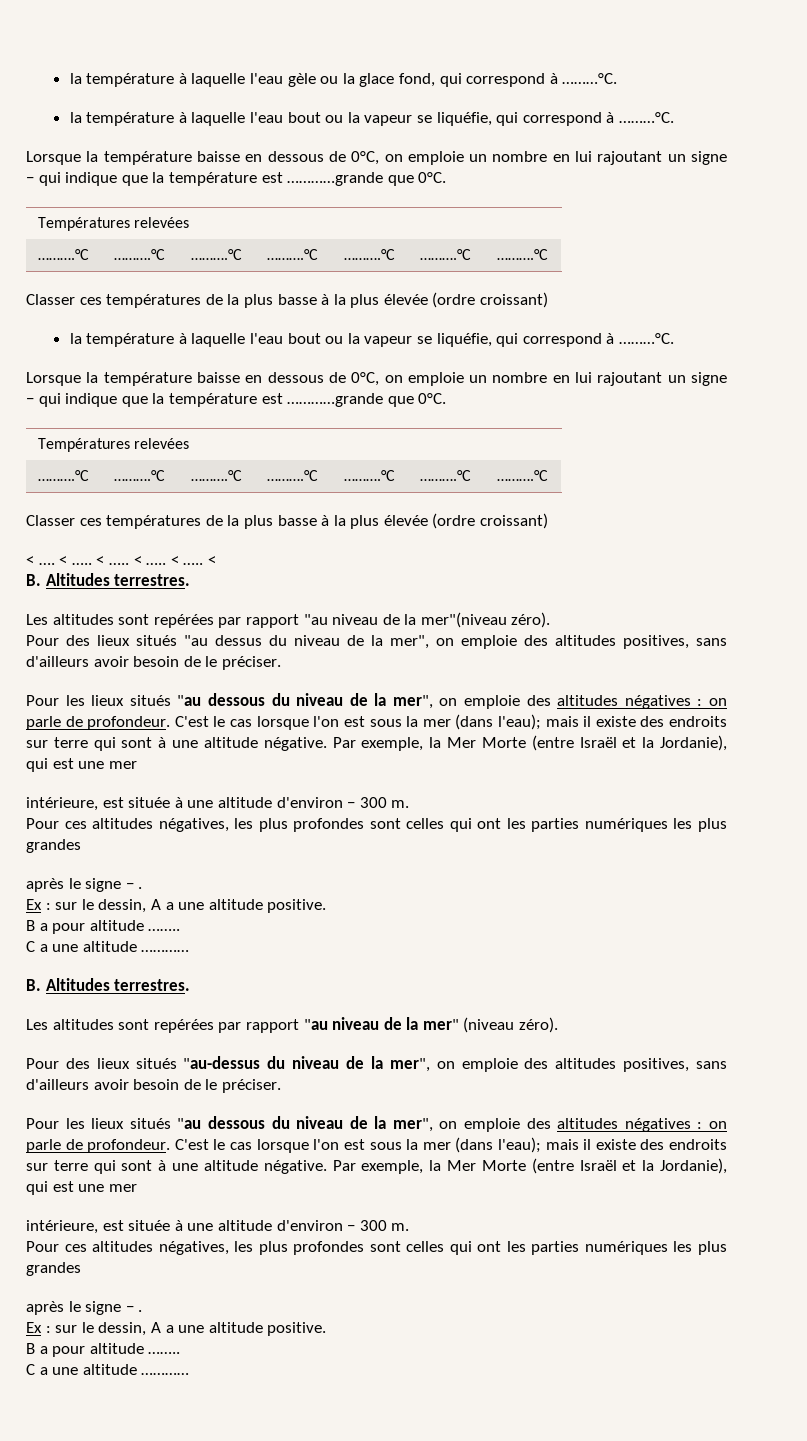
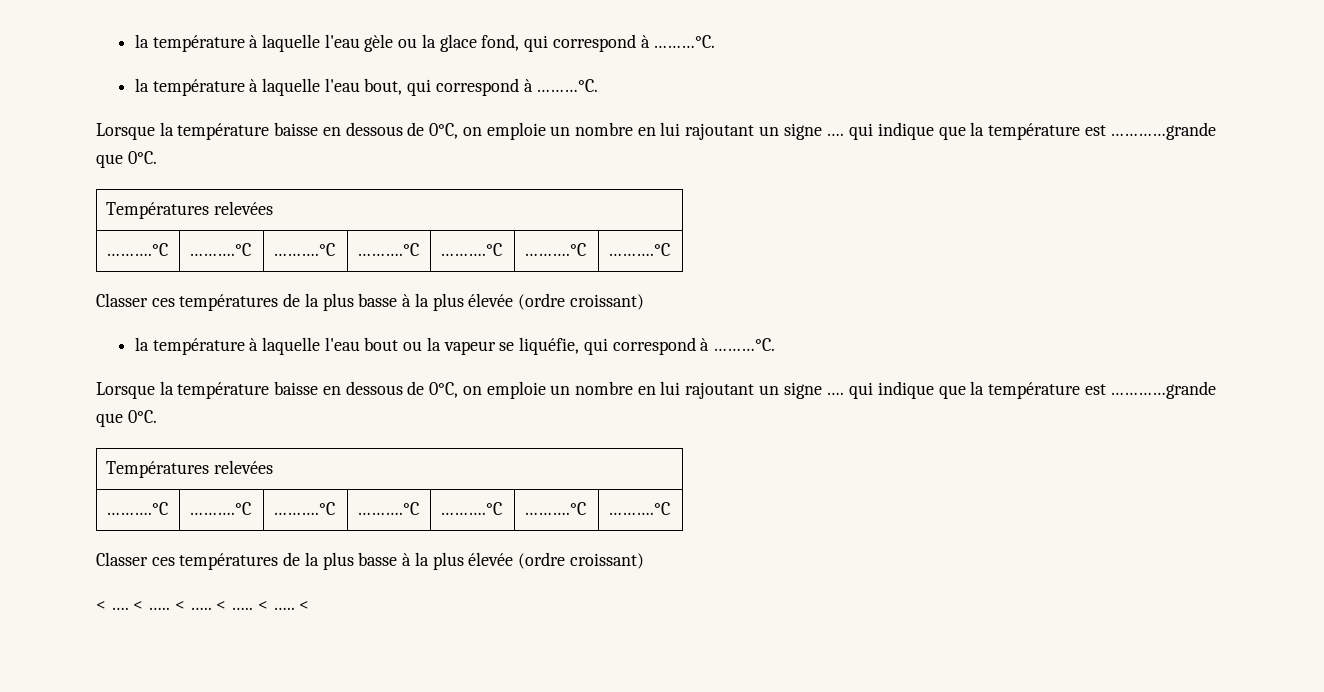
[287,112,492,126] bout ou la vapeur se liquéfie, -> [364,78,403,95] bout,
[26,177,34,183] − -> [826,133,845,136] ….
[26,398,34,404] − -> [826,392,845,395] ….
[26,573,191,586] [26,612,551,628] [26,635,727,649] [26,656,281,670] [26,693,727,709] [26,714,727,730] [26,735,728,751] [26,758,137,772] [26,797,410,811] [26,818,727,832] [26,839,81,853] [26,878,143,892] [26,899,327,913] [26,920,181,934] [26,941,190,952] [26,978,191,991] [26,1017,559,1033] [26,1056,728,1072] [26,1079,281,1093] [26,1116,727,1132] [26,1137,727,1153] [26,1158,728,1174] [26,1181,137,1195] [26,1220,410,1234] [26,1241,727,1255] [26,1262,81,1276] [26,1301,143,1315] [26,1322,327,1336] [26,1343,181,1357] [26,1364,190,1375] // B. Altitudes terrestres. // Les altitudes sont repérées par rapport "au niveau de la mer"(niveau zéro). // Pour des lieux situés "au dessus du niveau de la mer", on emploie des altitudes positives, sans d'ailleurs avoir besoin de le préciser. // Pour les lieux situés "au dessous du niveau de la mer", on emploie des altitudes négatives : on parle de profondeur. C'est le cas lorsque l'on est sous la mer (dans l'eau); mais il existe des endroits sur terre qui sont à une altitude négative. Par exemple, la Mer Morte (entre Israël et la Jordanie), qui est une mer // intérieure, est située à une altitude d'environ − 300 m. // Pour ces altitudes négatives, les plus profondes sont celles qui ont les parties numériques les plus grandes // après le signe − . // Ex : sur le dessin, A a une altitude positive. // B a pour altitude …….. // C a une altitude ………… // B. Altitudes terrestres. // Les altitudes sont repérées par rapport "au niveau de la mer" (niveau zéro). // Pour des lieux situés "au-dessus du niveau de la mer", on emploie des altitudes positives, sans d'ailleurs avoir besoin de le préciser. // Pour les lieux situés "au dessous du niveau de la mer", on emploie des altitudes négatives : on parle de profondeur. C'est le cas lorsque l'on est sous la mer (dans l'eau); mais il existe des endroits sur terre qui sont à une altitude négative. Par exemple, la Mer Morte (entre Israël et la Jordanie), qui est une mer // intérieure, est située à une altitude d'environ − 300 m. // Pour ces altitudes négatives, les plus profondes sont celles qui ont les parties numériques les plus grandes // après le signe − . // Ex : sur le dessin, A a une altitude positive. // B a pour altitude …….. // C a une altitude ………… -> (310, 605) none

